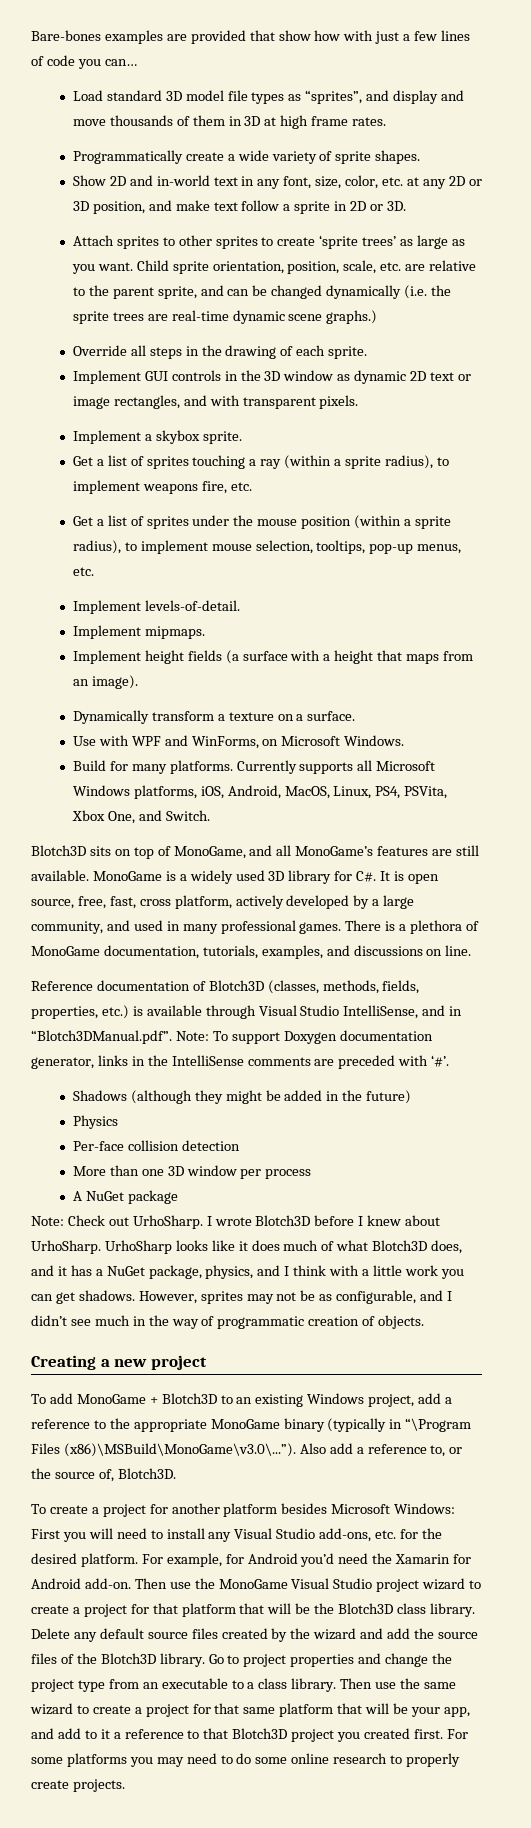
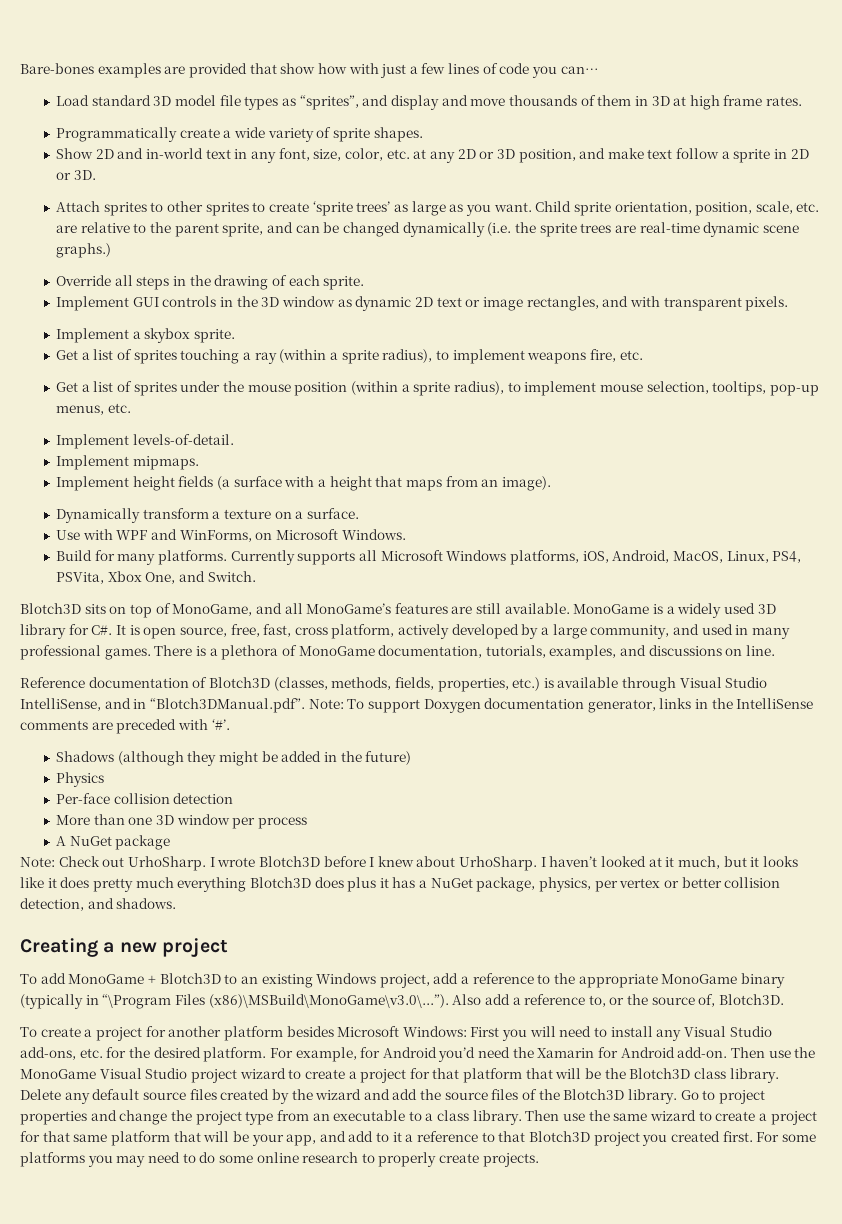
[104,1240,463,1254] [31,1265,54,1276] UrhoSharp looks like it does much of what Blotch3D does, and -> [540,856,798,869] [20,877,377,892] I haven’t looked at it much, but it looks like it does pretty much everything Blotch3D does plus
[257,1265,464,1279] [31,1290,453,1304] [31,1315,425,1329] and I think with a little work you can get shadows. However, sprites may not be as configurable, and I didn’t see much in the way of programmatic creation of objects. -> [594,877,781,892] [20,898,177,911] per vertex or better collision detection, and shadows.

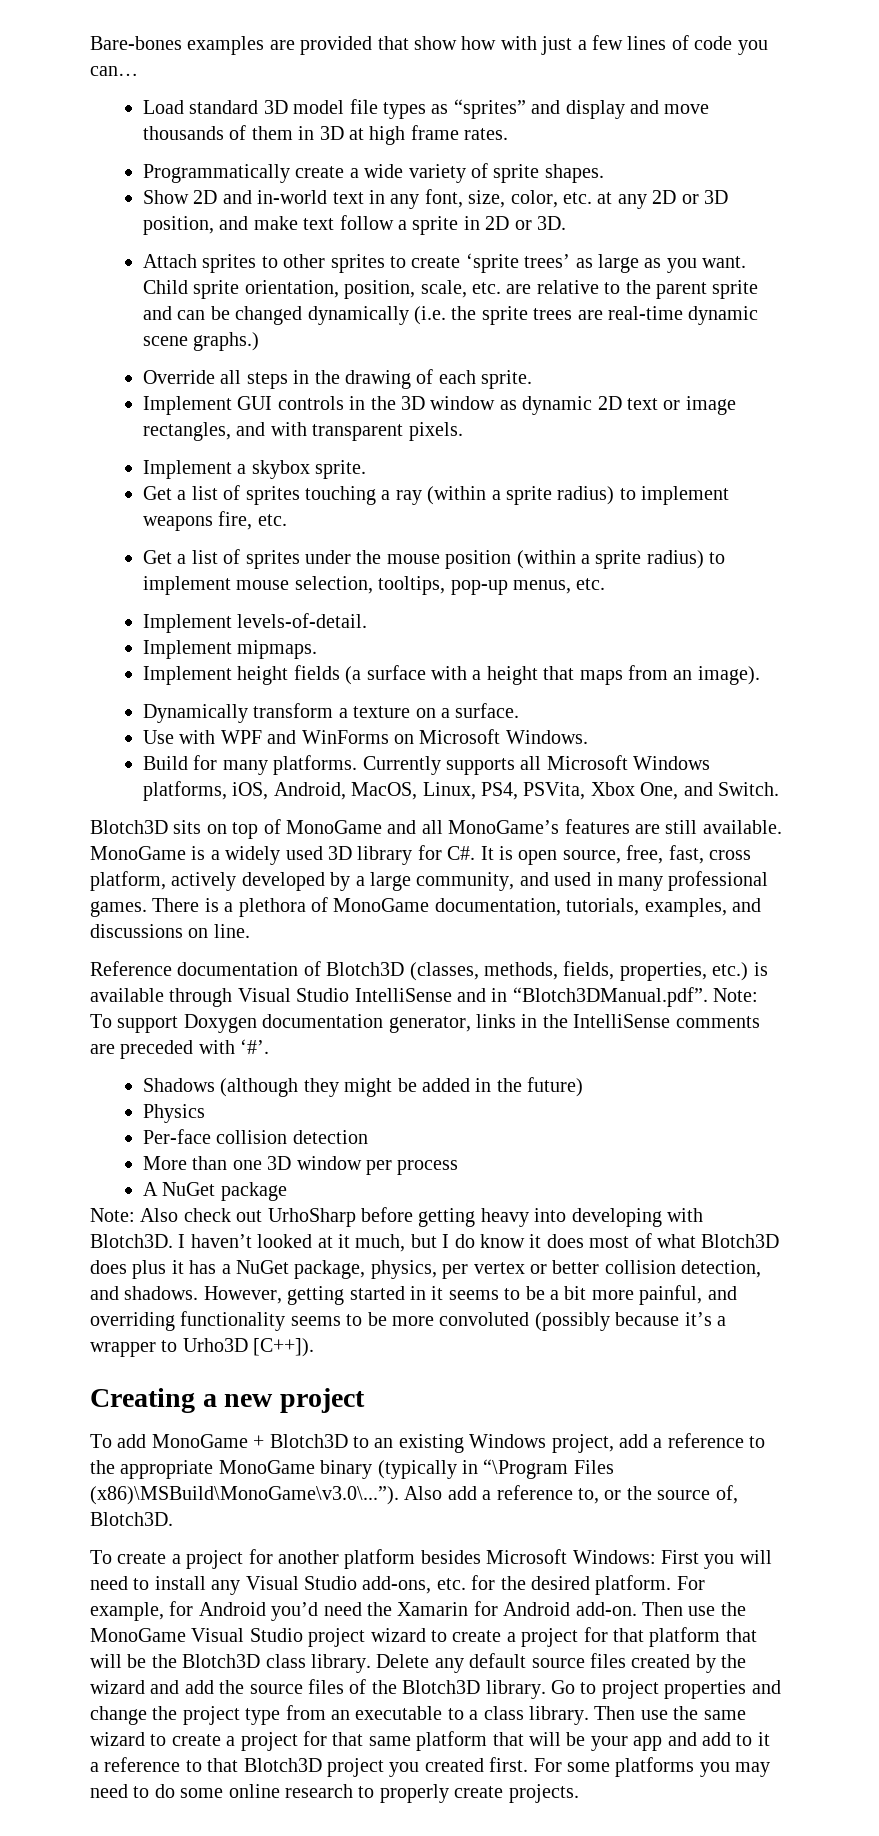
[299,95,359,110] “sprites”, -> [453,99,526,119] “sprites”
[222,223,264,237] sprite, -> [712,280,759,299] sprite
[382,349,433,363] radius), -> [557,486,615,505] radius)
[453,381,504,395] radius), -> [646,550,704,569] radius)
[179,530,252,542] WinForms, -> [301,730,389,744] WinForms
[172,604,253,616] MonoGame, -> [286,820,382,834] MonoGame
[20,698,101,711] IntelliSense, -> [354,988,452,1002] IntelliSense
[58,856,538,871] Check out UrhoSharp. I wrote Blotch3D before I knew about UrhoSharp. -> [140,1207,703,1227] [90,1234,173,1248] Also check out UrhoSharp before getting heavy into developing with Blotch3D.
[750,856,798,867] [20,877,247,892] it looks like it does pretty much everything -> [442,1233,696,1248] I do know it does most of what
(177, 903) none -> [203,1285,737,1305] [90,1311,726,1331] [90,1338,315,1357] However, getting started in it seems to be a bit more painful, and overriding functionality seems to be more convoluted (possibly because it’s a wrapper to Urho3D [C++]).
[286,1134,317,1146] app, -> [633,1736,663,1751] app

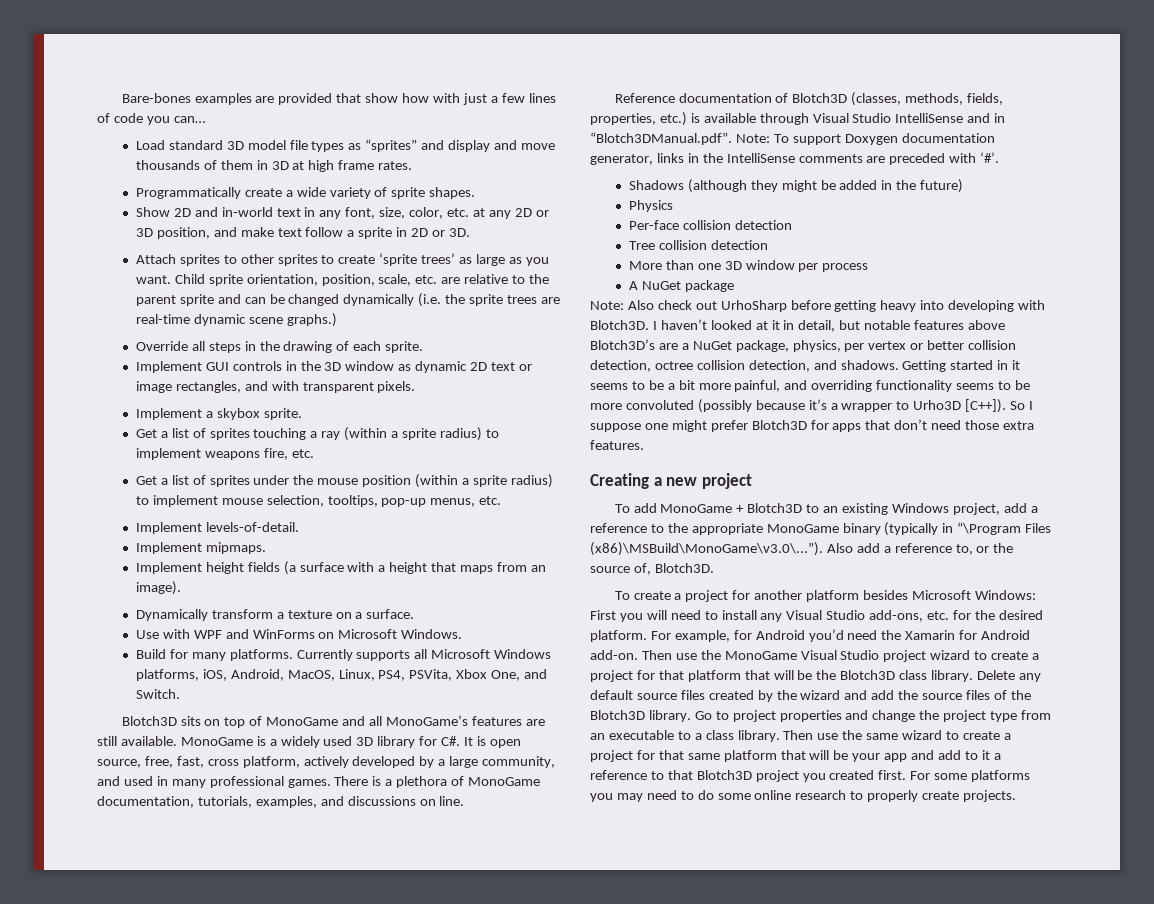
(368, 1137) none -> [628,240,768,250] // Tree collision detection
[355,1233,780,1252] [90,1260,217,1279] much, but I do know it does most of what Blotch3D does plus it has -> [783,320,1006,332] [590,339,678,350] in detail, but notable features above Blotch3D’s are
[90,1286,345,1305] and shadows. However, getting -> [654,360,947,372] octree collision detection, and shadows. Getting
(315, 1347) none -> [1010,401,1034,410] [590,419,1035,432] [590,440,644,450] So I suppose one might prefer Blotch3D for apps that don’t need those extra features.

